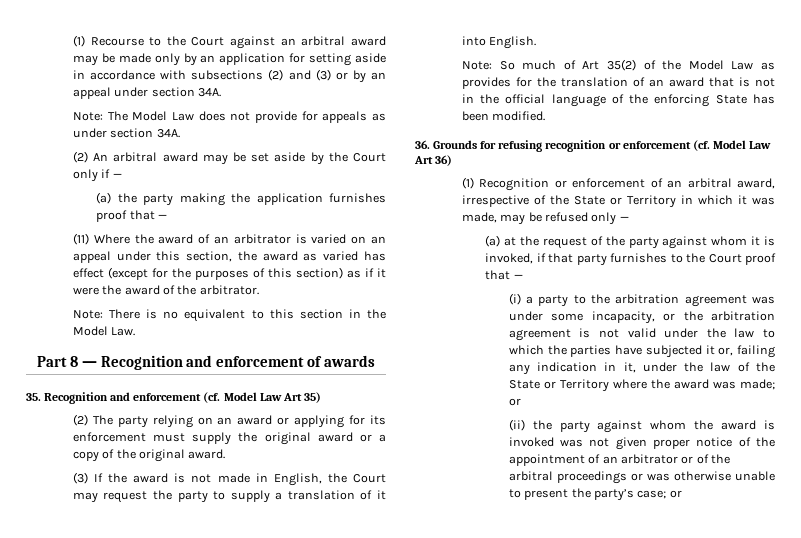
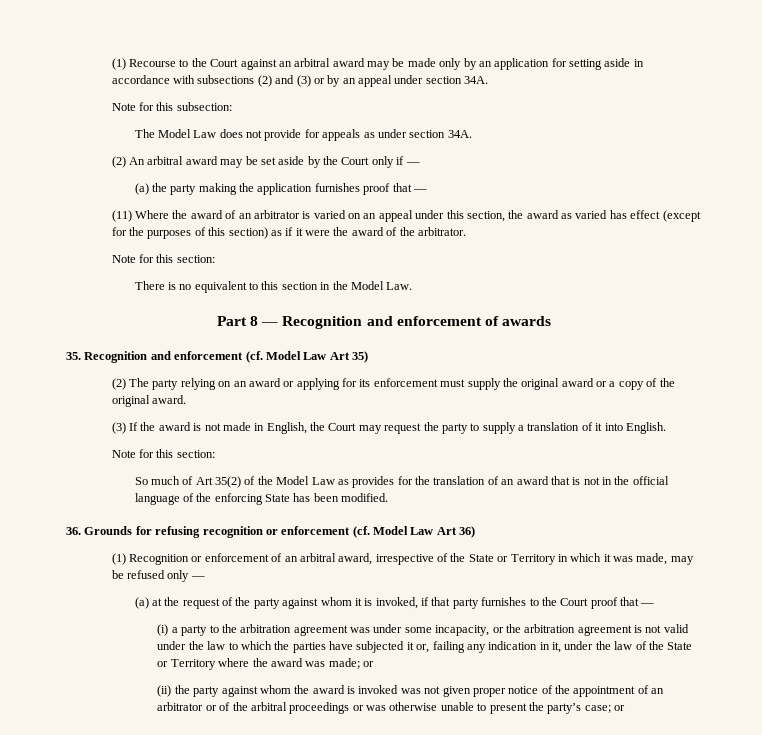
[72,112,103,121] Note: -> [111,102,232,111] Note for this subsection: //
[72,310,103,319] Note: -> [111,254,215,263] Note for this section: //
[461,61,492,70] Note: -> [111,449,215,458] Note for this section: //

